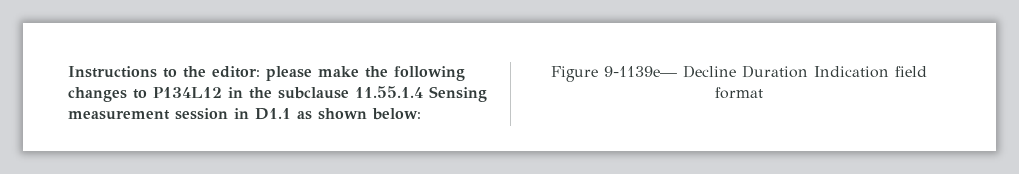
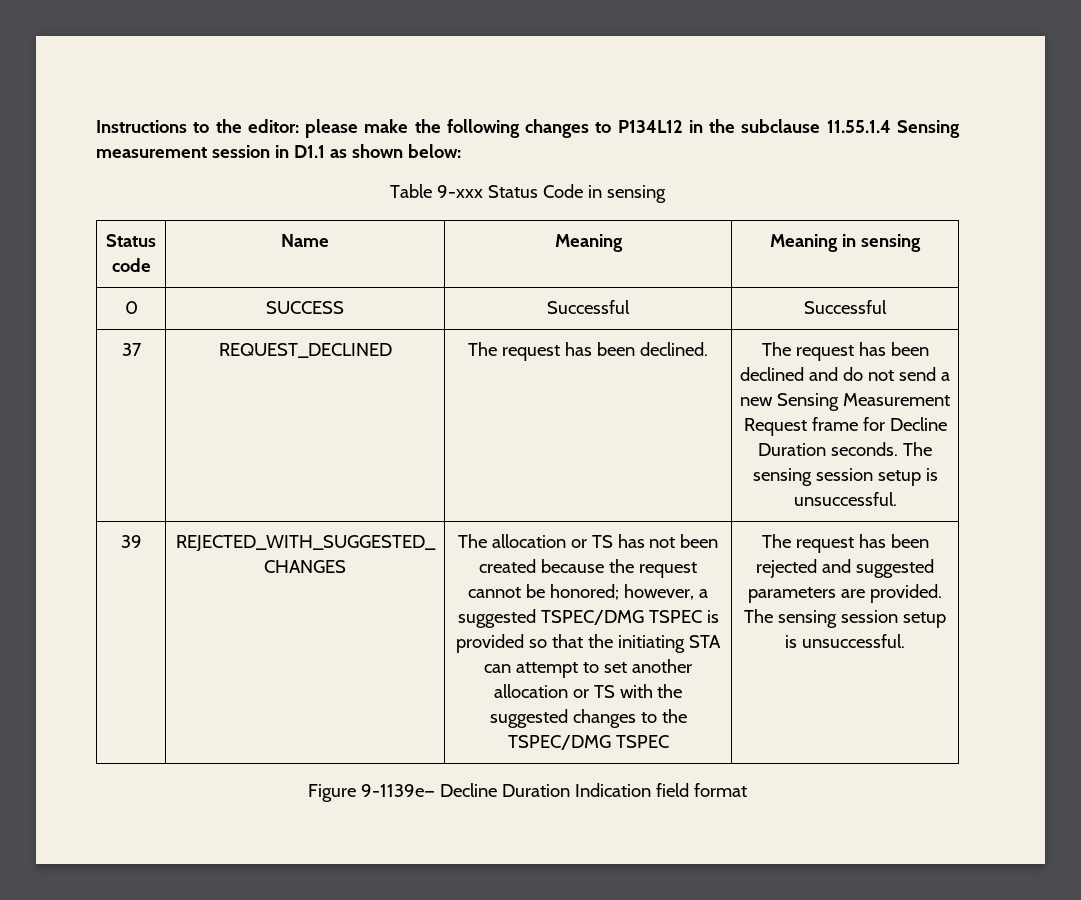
(421, 114) none -> [390,184,666,203] [106,234,156,247] [111,258,151,272] [281,234,329,247] [554,234,623,252] [770,234,921,252] [124,301,138,314] [266,301,344,314] [547,300,630,314] [804,300,887,314] [121,343,142,356] [218,343,392,358] [468,342,708,361] [761,342,929,361] [740,367,950,381] [740,393,950,411] [743,417,947,436] [758,442,932,456] [752,468,938,486] [793,492,897,506] [120,535,142,548] [175,535,436,552] [264,560,346,573] [457,534,719,548] [479,559,697,578] [468,584,708,600] [457,609,719,628] [455,634,722,653] [484,659,692,678] [493,684,683,698] [489,709,687,728] [507,735,669,750] [761,534,929,553] [756,559,934,578] [748,584,942,603] [744,609,946,628] [785,634,905,648] // Table 9-xxx Status Code in sensing // Status code | Name | Meaning | Meaning in sensing // 0 | SUCCESS | Successful | Successful // 37 | REQUEST_DECLINED | The request has been declined. | The request has been declined and do not send a new Sensing Measurement Request frame for Decline Duration seconds. The sensing session setup is unsuccessful. // 39 | REJECTED_WITH_SUGGESTED_ CHANGES | The allocation or TS has not been created because the request cannot be honored; however, a suggested TSPEC/DMG TSPEC is provided so that the initiating STA can attempt to set another allocation or TS with the suggested changes to the TSPEC/DMG TSPEC | The request has been rejected and suggested parameters are provided. The sensing session setup is unsuccessful.

